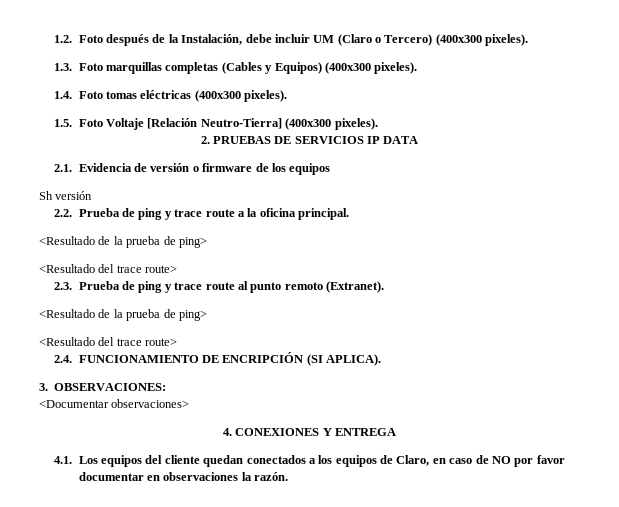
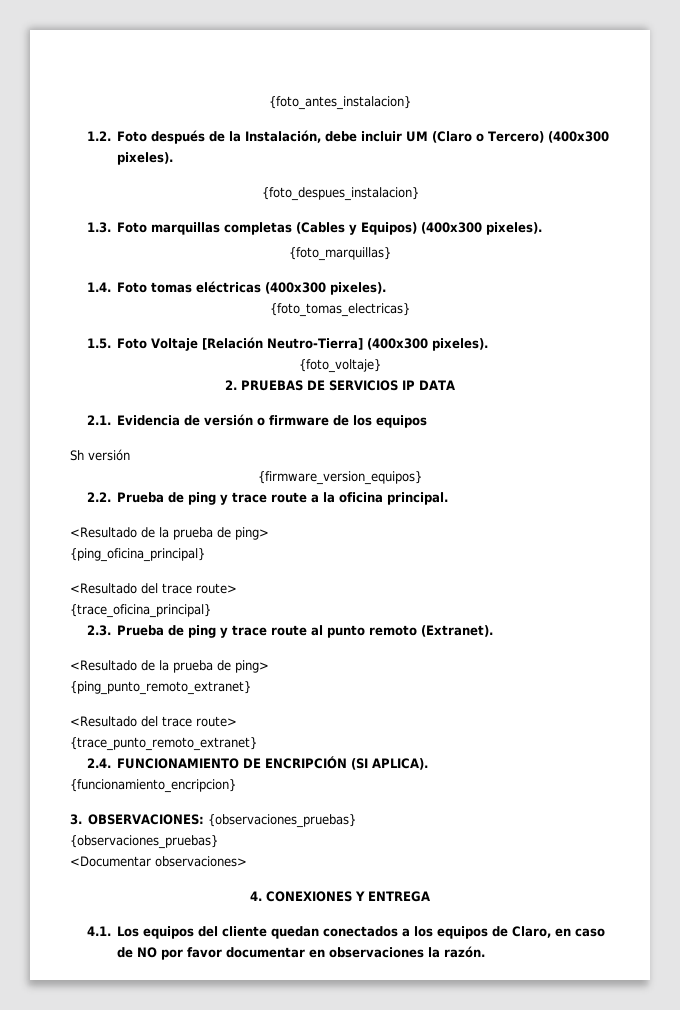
(54, 39) none -> [269,96,411,110] {foto_antes_instalacion} //
(529, 40) none -> [261,187,419,201] // {foto_despues_instalacion}
(418, 68) none -> [289,247,391,261] // {foto_marquillas}
(288, 96) none -> [270,303,410,317] // {foto_tomas_electricas}
(378, 124) none -> [299,359,381,373] // {foto_voltaje}
(93, 195) none -> [258,471,422,485] // {firmware_version_equipos}
[39,264,178,273] // <Resultado del trace route> -> [70,548,205,562] [70,583,237,594] [70,604,211,618] // {ping_oficina_principal} // <Resultado del trace route> // {trace_oficina_principal}
[39,337,178,346] // <Resultado del trace route> -> [70,681,251,695] [70,716,237,727] [70,737,257,751] // {ping_punto_remoto_extranet} // <Resultado del trace route> // {trace_punto_remoto_extranet}
(382, 360) none -> [70,779,236,793] // {funcionamiento_encripcion}
(167, 387) none -> [208,814,357,828] [70,835,218,849] {observaciones_pruebas} // {observaciones_pruebas}

